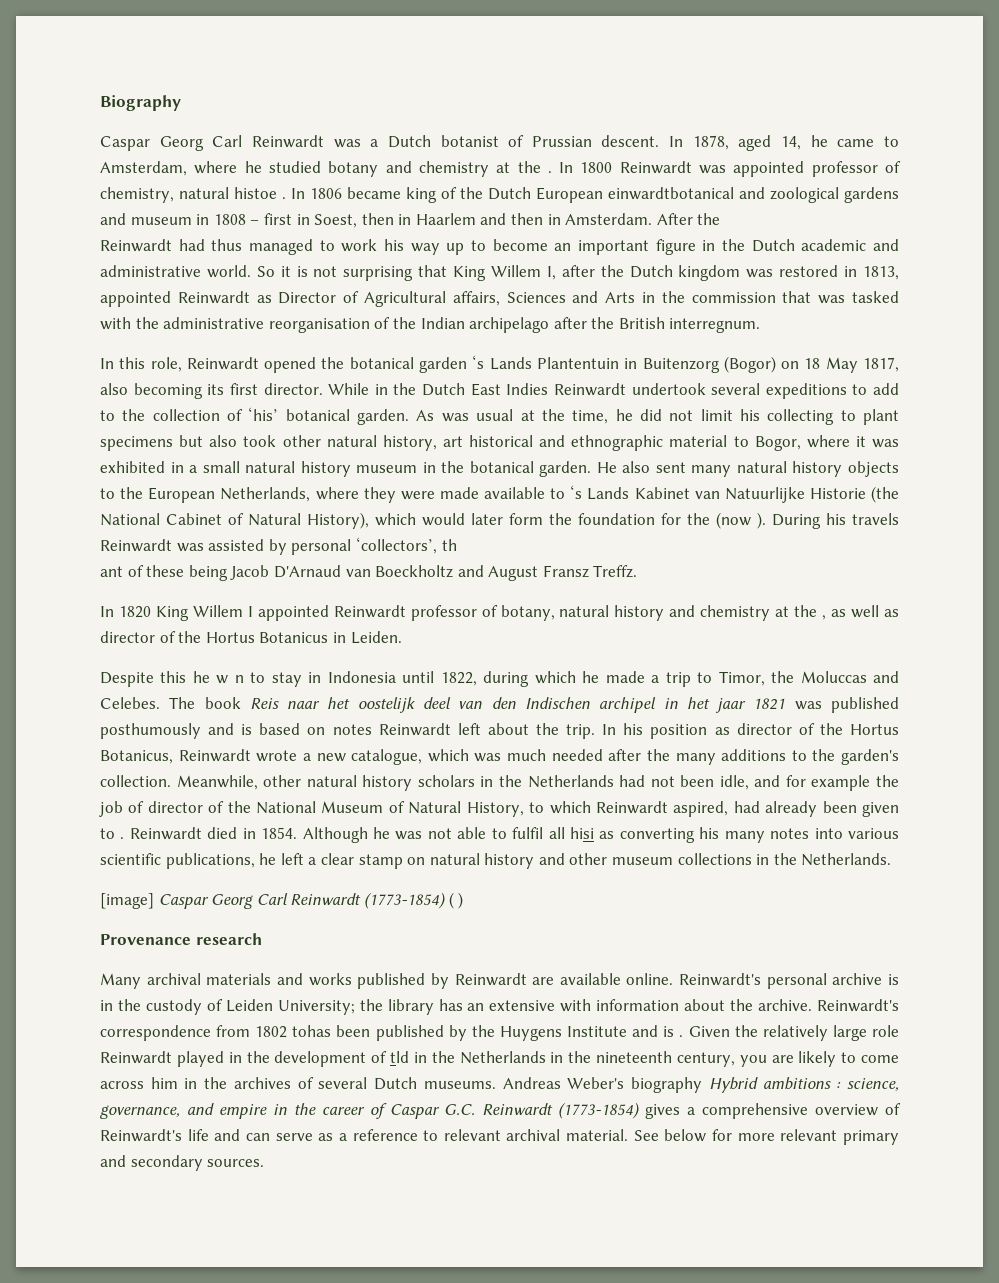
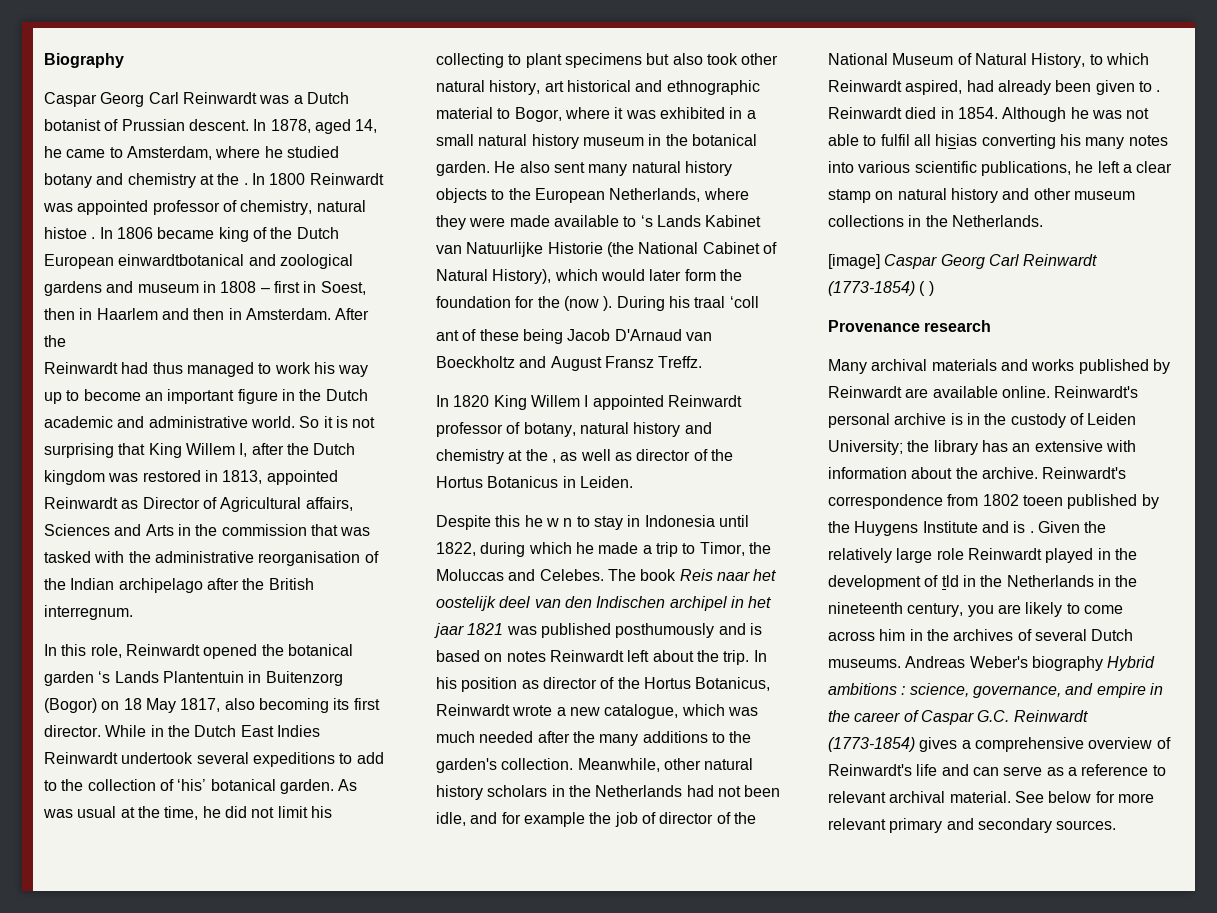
[852,513,899,525] [100,537,457,555] travels Reinwardt was assisted by personal ‘collectors’, th -> [694,296,759,308] traal ‘coll
[570,827,615,839] hisi as -> [935,134,978,146] hisias
[292,1025,371,1037] tohas been -> [1022,495,1063,506] toeen

